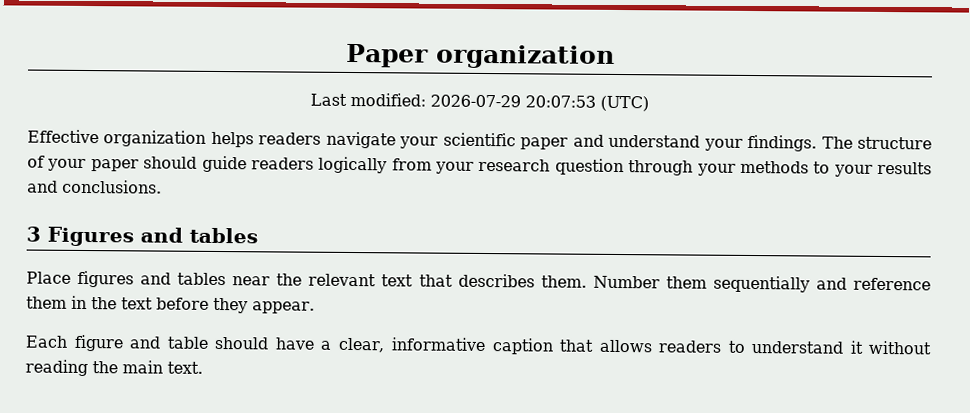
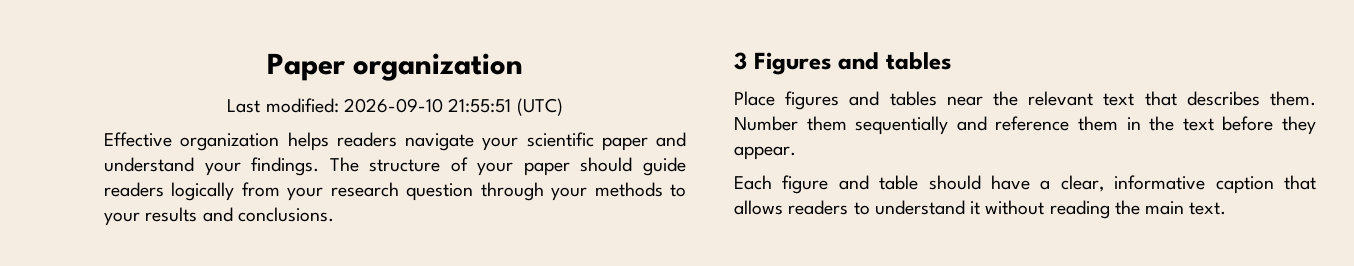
[430,94,596,108] 2026-07-29 20:07:53 -> [344,98,512,113] 2026-09-10 21:55:51

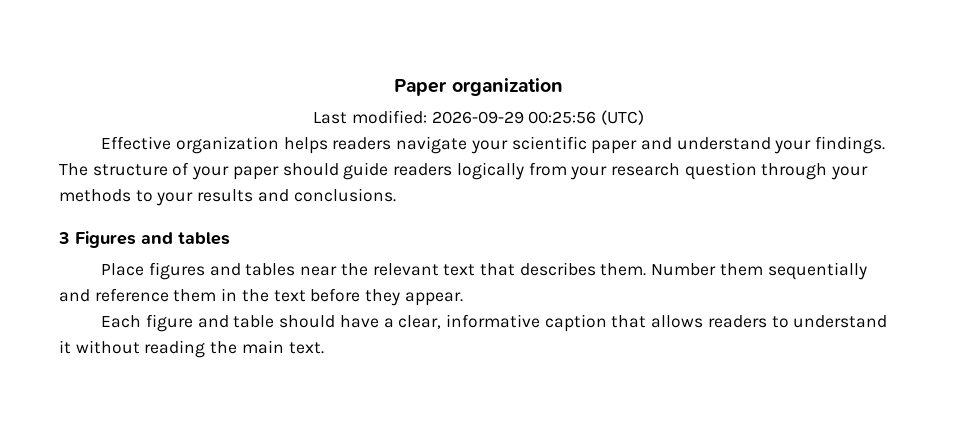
[344,98,512,113] 2026-09-10 21:55:51 -> [431,111,597,124] 2026-09-29 00:25:56

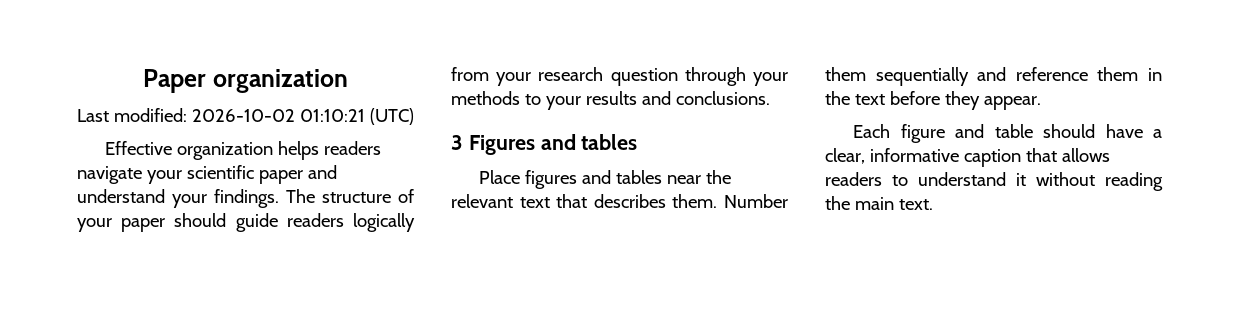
[431,111,597,124] 2026-09-29 00:25:56 -> [192,109,365,122] 2026-10-02 01:10:21

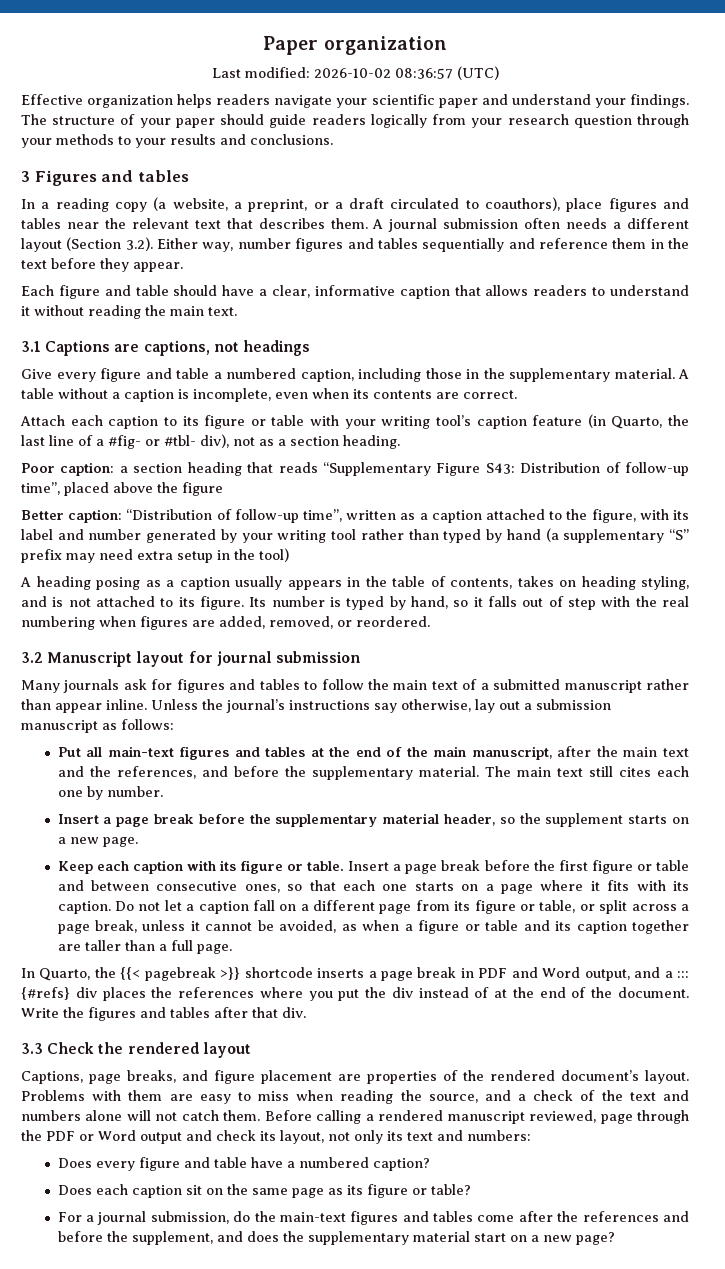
[299,109,365,122] 01:10:21 -> [394,68,453,79] 08:36:57
[479,170,521,184] Place -> [21,197,603,212] In a reading copy (a website, a preprint, or a draft circulated to coauthors), place
[724,194,788,208] [825,67,866,81] Number them -> [372,218,690,232] [21,237,418,252] A journal submission often needs a different layout (Section 3.2). Either way, number figures and tables
(933, 204) none -> [21,340,310,356] [21,368,689,382] [21,388,517,402] [20,414,689,429] [21,434,400,449] [21,462,689,476] [21,482,223,496] [21,509,690,523] [21,528,690,543] [21,548,289,563] [20,576,689,590] [21,596,690,610] [21,616,430,630] [21,651,360,667] [21,679,689,693] [21,699,611,713] [21,719,174,733] [57,746,690,760] [57,766,689,780] [57,786,163,800] [57,813,690,827] [57,837,138,847] [57,860,689,874] [57,880,690,894] [57,900,690,914] [57,920,690,934] [57,940,232,954] [21,967,690,981] [21,987,689,1001] [21,1007,306,1021] [21,1042,251,1058] [21,1070,689,1084] [21,1090,689,1104] [21,1110,689,1124] [21,1130,531,1144] [57,1157,430,1171] [57,1184,471,1198] [57,1211,689,1225] [57,1231,615,1245] // 3.1 Captions are captions, not headings // Give every figure and table a numbered caption, including those in the supplementary material. A table without a caption is incomplete, even when its contents are correct. // Attach each caption to its figure or table with your writing tool’s caption feature (in Quarto, the last line of a #fig- or #tbl- div), not as a section heading. // Poor caption: a section heading that reads “Supplementary Figure S43: Distribution of follow-up time”, placed above the figure // Better caption: “Distribution of follow-up time”, written as a caption attached to the figure, with its label and number generated by your writing tool rather than typed by hand (a supplementary “S” prefix may need extra setup in the tool) // A heading posing as a caption usually appears in the table of contents, takes on heading styling, and is not attached to its figure. Its number is typed by hand, so it falls out of step with the real numbering when figures are added, removed, or reordered. // 3.2 Manuscript layout for journal submission // Many journals ask for figures and tables to follow the main text of a submitted manuscript rather than appear inline. Unless the journal’s instructions say otherwise, lay out a submission manuscript as follows: // Put all main-text figures and tables at the end of the main manuscript, after the main text and the references, and before the supplementary material. The main text still cites each one by number. // Insert a page break before the supplementary material header, so the supplement starts on a new page. // Keep each caption with its figure or table. Insert a page break before the first figure or table and between consecutive ones, so that each one starts on a page where it fits with its caption. Do not let a caption fall on a different page from its figure or table, or split across a page break, unless it cannot be avoided, as when a figure or table and its caption together are taller than a full page. // In Quarto, the {{< pagebreak >}} shortcode inserts a page break in PDF and Word output, and a ::: {#refs} div places the references where you put the div instead of at the end of the document. Write the figures and tables after that div. // 3.3 Check the rendered layout // Captions, page breaks, and figure placement are properties of the rendered document’s layout. Problems with them are easy to miss when reading the source, and a check of the text and numbers alone will not catch them. Before calling a rendered manuscript reviewed, page through the PDF or Word output and check its layout, not only its text and numbers: // Does every figure and table have a numbered caption? // Does each caption sit on the same page as its figure or table? // For a journal submission, do the main-text figures and tables come after the references and before the supplement, and does the supplementary material start on a new page?

